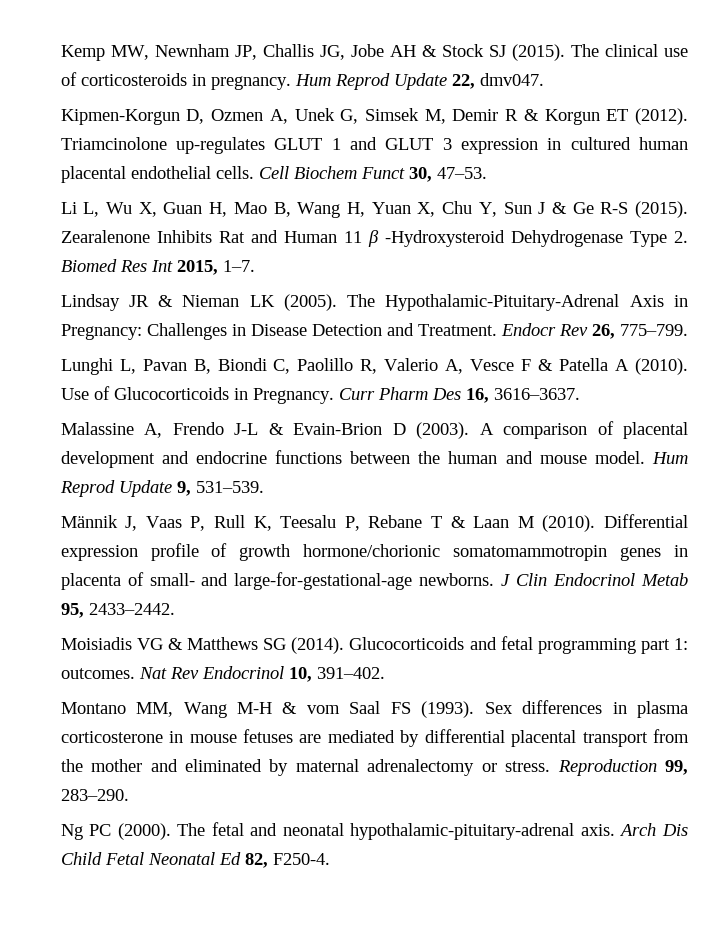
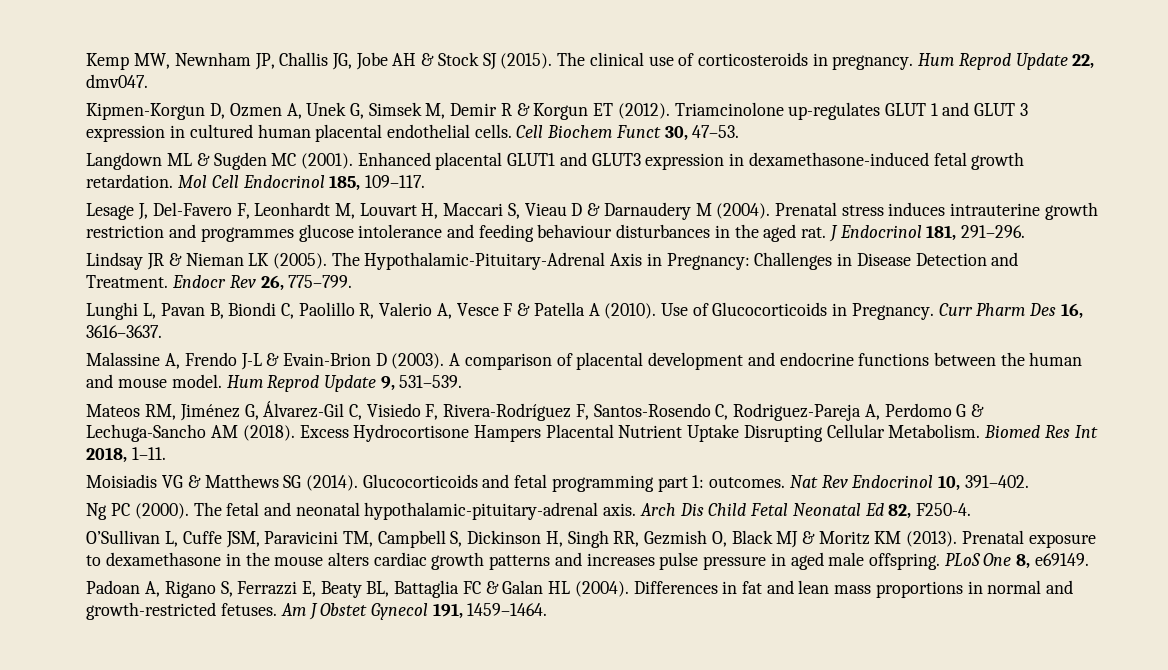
[60,201,688,218] [60,230,688,247] [60,259,255,275] Li L, Wu X, Guan H, Mao B, Wang H, Yuan X, Chu Y, Sun J & Ge R-S (2015). Zearalenone Inhibits Rat and Human 11 β -Hydroxysteroid Dehydrogenase Type 2. Biomed Res Int 2015, 1–7. -> [86,152,1025,170] [86,174,425,191] [86,202,1098,220] [86,224,1025,242] Langdown ML & Sugden MC (2001). Enhanced placental GLUT1 and GLUT3 expression in dexamethasone-induced fetal growth retardation. Mol Cell Endocrinol 185, 109–117. // Lesage J, Del-Favero F, Leonhardt M, Louvart H, Maccari S, Vieau D & Darnaudery M (2004). Prenatal stress induces intrauterine growth restriction and programmes glucose intolerance and feeding behaviour disturbances in the aged rat. J Endocrinol 181, 291–296.
[60,514,689,532] [60,543,688,561] [60,572,689,590] [60,603,175,618] Männik J, Vaas P, Rull K, Teesalu P, Rebane T & Laan M (2010). Differential expression profile of growth hormone/chorionic somatomammotropin genes in placenta of small- and large-for-gestational-age newborns. J Clin Endocrinol Metab 95, 2433–2442. -> [86,401,984,421] [86,424,1098,442] [86,447,167,463] Mateos RM, Jiménez G, Álvarez-Gil C, Visiedo F, Rivera-Rodríguez F, Santos-Rosendo C, Rodriguez-Pareja A, Perdomo G & Lechuga-Sancho AM (2018). Excess Hydrocortisone Hampers Placental Nutrient Uptake Disrupting Cellular Metabolism. Biomed Res Int 2018, 1–11.
[60,700,688,718] [60,729,689,747] [60,759,688,776] [60,789,129,801] // Montano MM, Wang M-H & vom Saal FS (1993). Sex differences in plasma corticosterone in mouse fetuses are mediated by differential placental transport from the mother and eliminated by maternal adrenalectomy or stress. Reproduction 99, 283–290. -> (1029, 481) none
(330, 859) none -> [86,530,1096,548] [86,552,1089,570] [86,580,1074,598] [86,602,548,620] // O’Sullivan L, Cuffe JSM, Paravicini TM, Campbell S, Dickinson H, Singh RR, Gezmish O, Black MJ & Moritz KM (2013). Prenatal exposure to dexamethasone in the mouse alters cardiac growth patterns and increases pulse pressure in aged male offspring. PLoS One 8, e69149. // Padoan A, Rigano S, Ferrazzi E, Beaty BL, Battaglia FC & Galan HL (2004). Differences in fat and lean mass proportions in normal and growth-restricted fetuses. Am J Obstet Gynecol 191, 1459–1464.

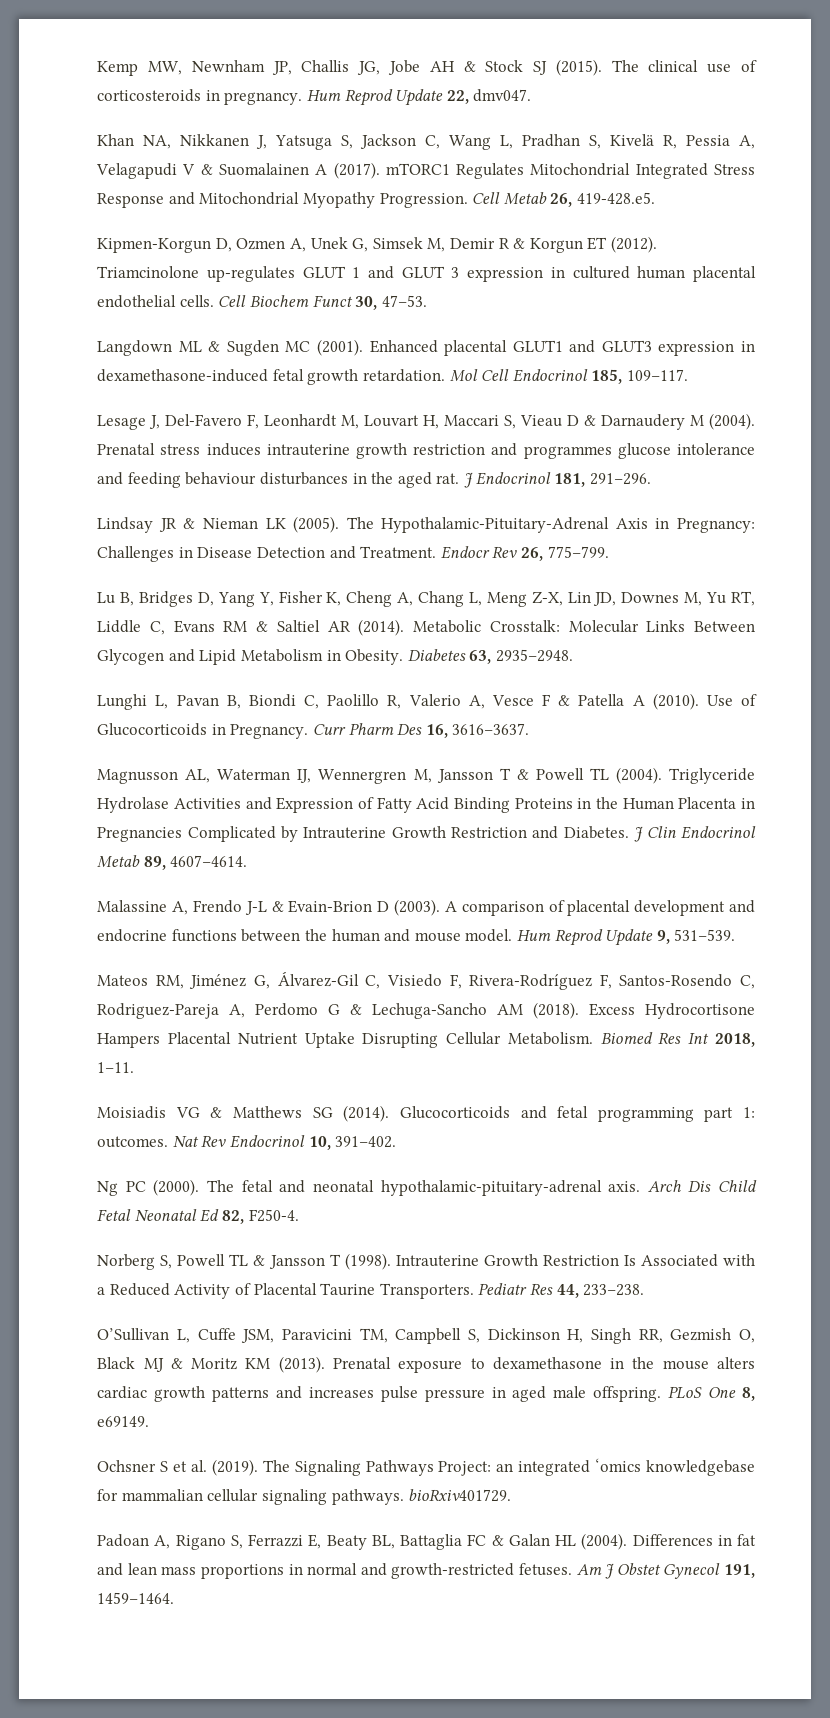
(149, 81) none -> [97,134,756,150] [96,162,755,179] [97,192,655,208] // Khan NA, Nikkanen J, Yatsuga S, Jackson C, Wang L, Pradhan S, Kivelä R, Pessia A, Velagapudi V & Suomalainen A (2017). mTORC1 Regulates Mitochondrial Integrated Stress Response and Mitochondrial Myopathy Progression. Cell Metab 26, 419-428.e5.
(353, 281) none -> [97,591,755,607] [97,619,755,636] [97,649,573,665] // Lu B, Bridges D, Yang Y, Fisher K, Cheng A, Chang L, Meng Z-X, Lin JD, Downes M, Yu RT, Liddle C, Evans RM & Saltiel AR (2014). Metabolic Crosstalk: Molecular Links Between Glycogen and Lipid Metabolism in Obesity. Diabetes 63, 2935–2948.
(163, 331) none -> [97,767,755,784] [97,797,755,813] [97,826,756,842] [97,855,248,870] // Magnusson AL, Waterman IJ, Wennergren M, Jansson T & Powell TL (2004). Triglyceride Hydrolase Activities and Expression of Fatty Acid Binding Proteins in the Human Placenta in Pregnancies Complicated by Intrauterine Growth Restriction and Diabetes. J Clin Endocrinol Metab 89, 4607–4614.
(971, 509) none -> [97,1253,755,1270] [97,1283,645,1299] // Norberg S, Powell TL & Jansson T (1998). Intrauterine Growth Restriction Is Associated with a Reduced Activity of Placental Taurine Transporters. Pediatr Res 44, 233–238.
(1089, 559) none -> [97,1458,755,1476] [97,1489,512,1505] // Ochsner S et al. (2019). The Signaling Pathways Project: an integrated ‘omics knowledgebase for mammalian cellular signaling pathways. bioRxiv401729.

